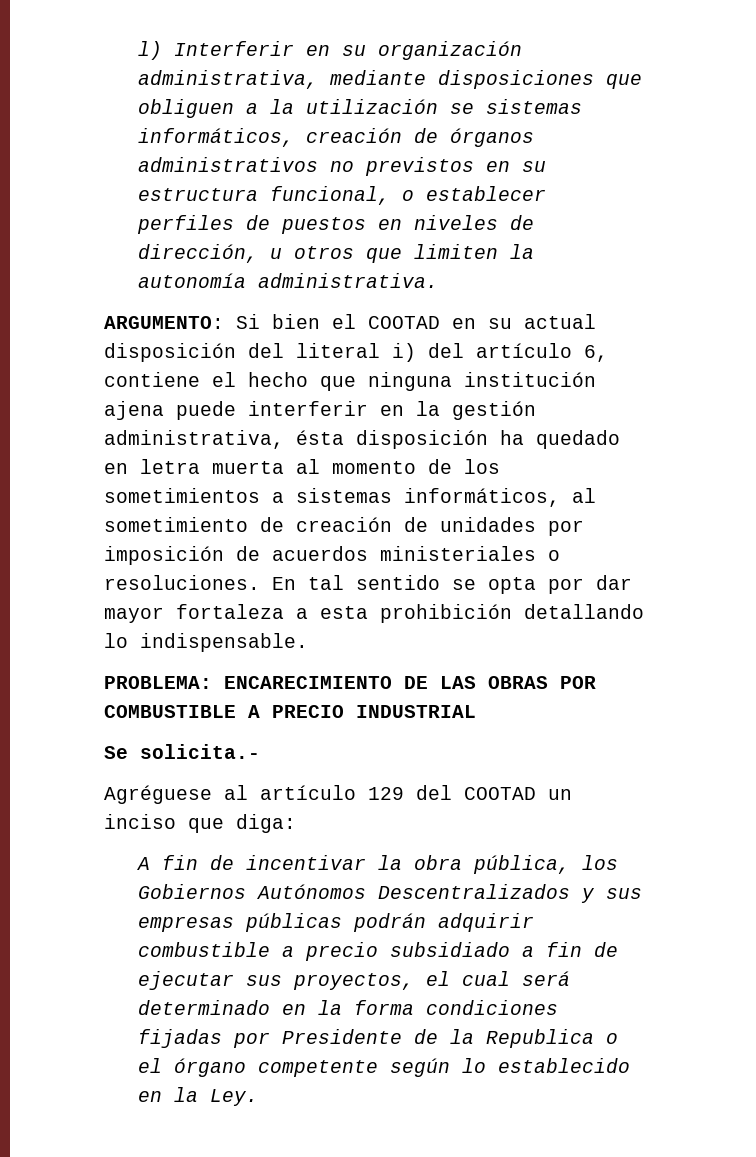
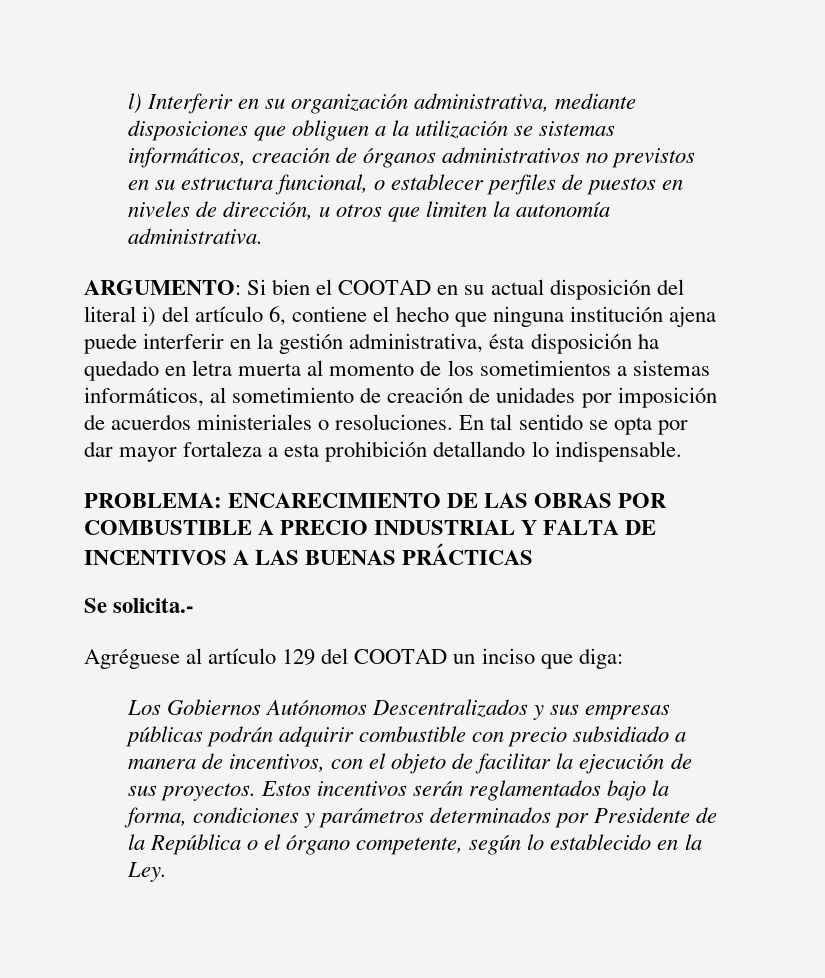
(476, 711) none -> [521,520,657,535] [84,543,534,565] Y FALTA DE INCENTIVOS A LAS BUENAS PRÁCTICAS
[137,855,619,874] A fin de incentivar la obra pública, los -> [126,700,161,715] Los
[282,946,295,957] a -> [472,731,505,742] con
[546,942,619,957] [138,971,571,990] [138,1000,559,1015] [138,1029,223,1048] fin de ejecutar sus proyectos, el cual será determinado en la forma condiciones fijadas -> [127,753,692,774] [127,780,670,801] [123,807,552,828] manera de incentivos, con el objeto de facilitar la ejecución de sus proyectos. Estos incentivos serán reglamentados bajo la forma, condiciones y parámetros determinados
[486,1029,595,1048] Republica -> [149,834,241,855] República
[258,1060,379,1077] competente -> [356,837,464,855] competente,

